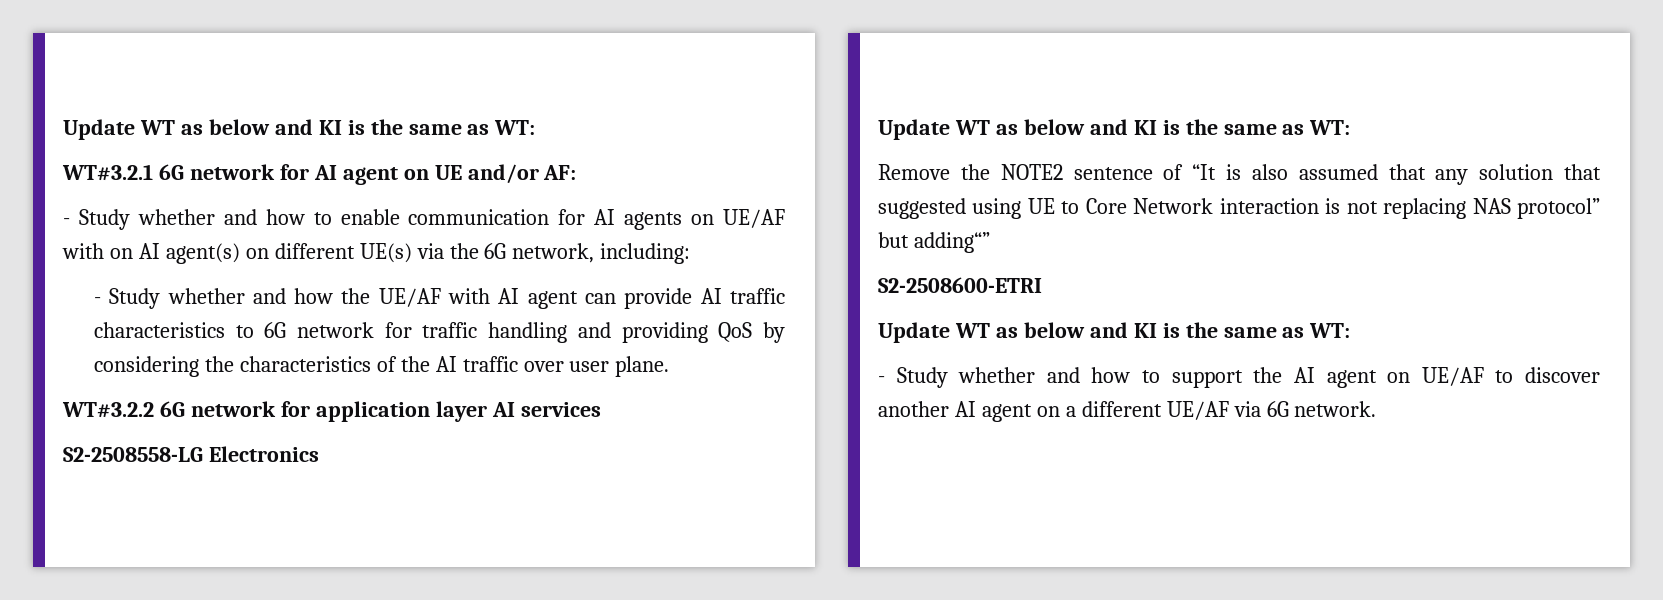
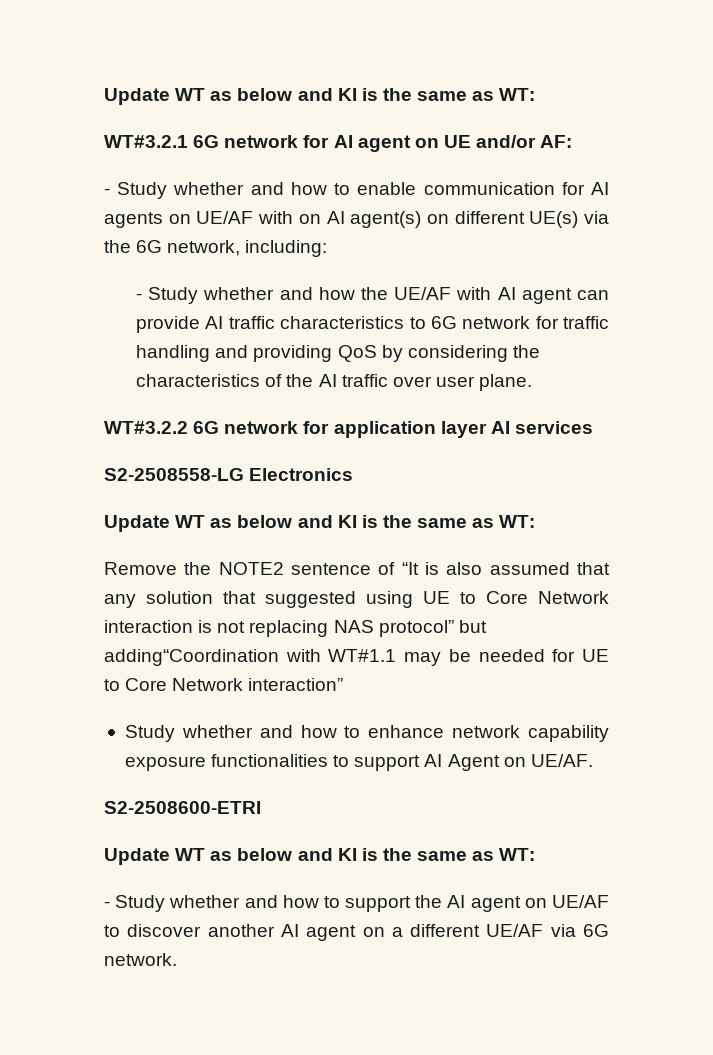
[913,232,990,253] adding“” -> [104,649,609,666] [104,678,344,691] [124,725,609,742] [124,754,593,771] adding“Coordination with WT#1.1 may be needed for UE to Core Network interaction” // Study whether and how to enhance network capability exposure functionalities to support AI Agent on UE/AF.

